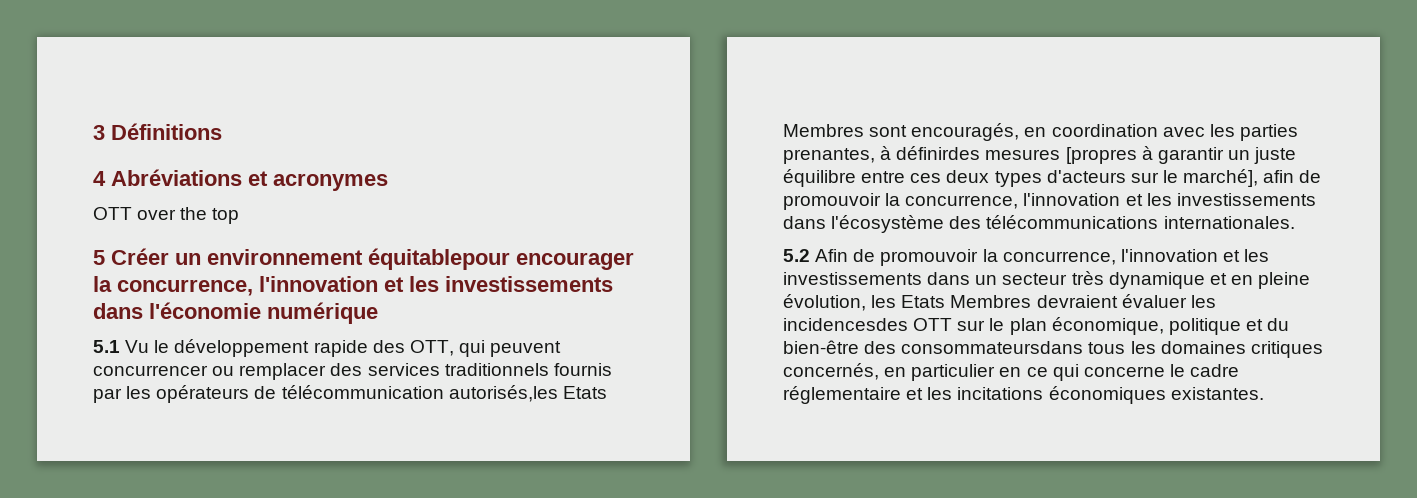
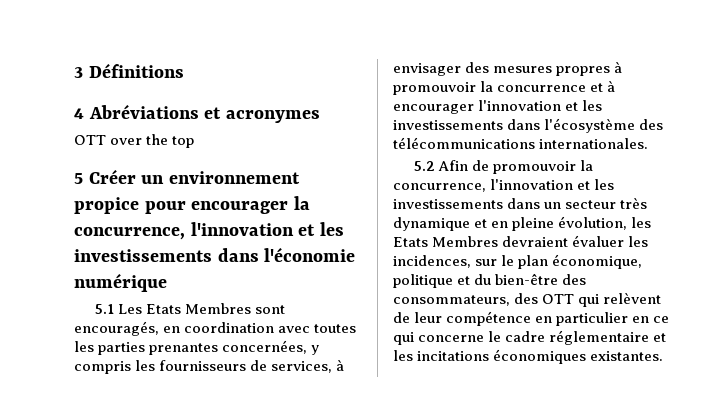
[368,248,510,270] équitablepour -> [74,197,186,214] propice pour
[125,339,562,357] [93,363,612,380] [93,385,558,403] Vu le développement rapide des OTT, qui peuvent concurrencer ou remplacer des services traditionnels fournis par les opérateurs de télécommunication autorisés,les -> [117,304,142,314] Les
(1205, 132) none -> [314,324,357,333] toutes
[783,146,1297,164] [783,169,1322,187] [783,193,1019,210] prenantes, à définirdes mesures [propres à garantir un juste équilibre entre ces deux types d'acteurs sur le marché], afin de promouvoir la concurrence, -> [149,340,320,355] [74,359,345,374] [393,61,623,76] [393,80,616,95] [393,104,474,114] prenantes concernées, y compris les fournisseurs de services, à envisager des mesures propres à promouvoir la concurrence et à encourager
[783,318,953,331] incidencesdes OTT -> [393,255,471,268] incidences,
[901,341,1323,358] [783,363,879,380] consommateursdans tous les domaines critiques concernés, -> [393,292,662,307] [393,311,532,326] consommateurs, des OTT qui relèvent de leur compétence

